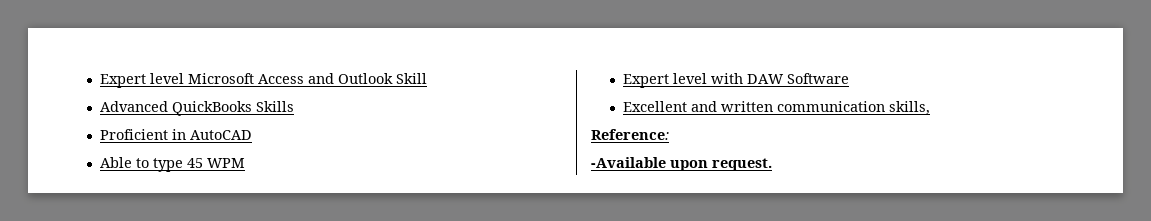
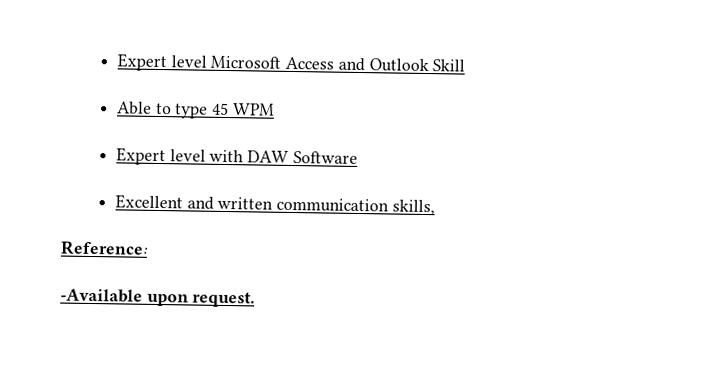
[100,101,295,116] [100,129,253,140] // Advanced QuickBooks Skills // Proficient in AutoCAD -> (466, 65) none

